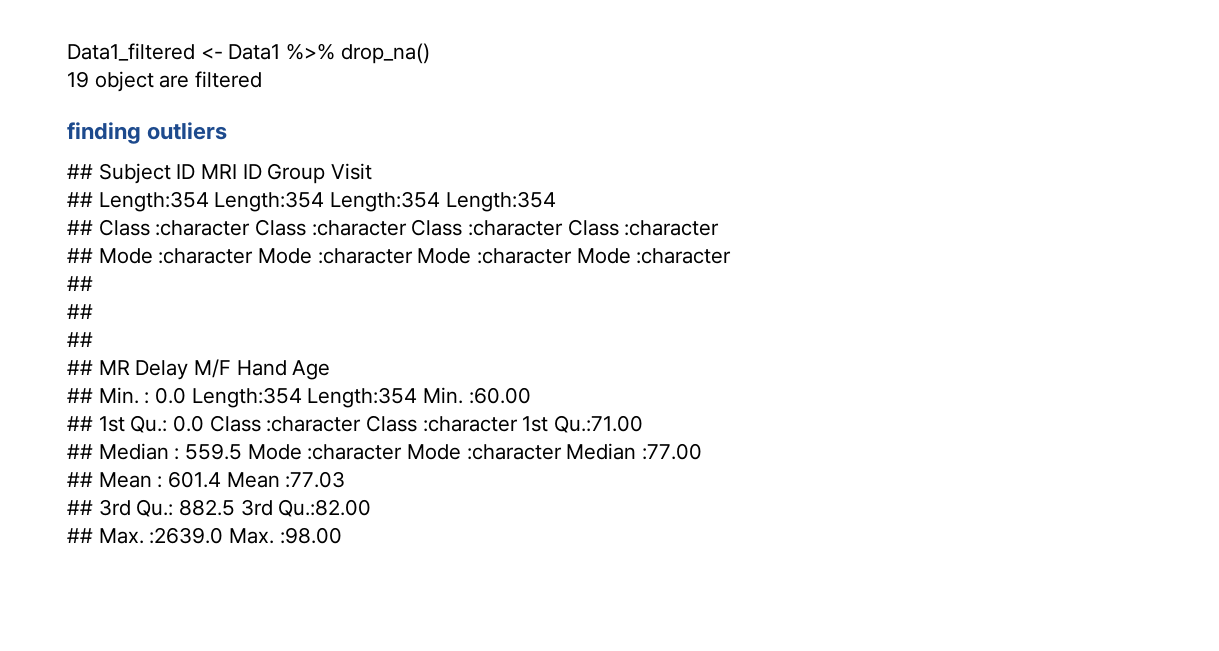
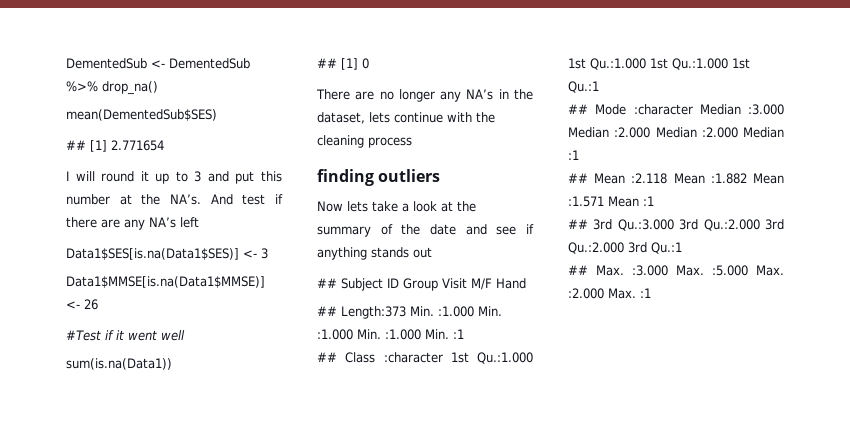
[67,43,281,61] Data1_filtered <- Data1 -> [66,58,250,69] DementedSub <- DementedSub
[67,71,263,92] [67,122,228,144] 19 object are filtered // finding outliers -> [66,109,217,121] [66,140,164,152] [66,171,282,184] [66,194,283,205] [66,217,199,230] [66,248,268,260] [66,276,265,288] [66,299,98,310] [66,330,185,341] [66,358,172,370] [317,58,369,70] [316,89,533,102] [317,112,495,124] [317,135,412,148] [317,169,441,186] [317,201,476,212] [317,224,534,237] [317,247,432,260] mean(DementedSub$SES) // ## [1] 2.771654 // I will round it up to 3 and put this number at the NA’s. And test if there are any NA’s left // Data1$SES[is.na(Data1$SES)] <- 3 // Data1$MMSE[is.na(Data1$MMSE)] <- 26 // #Test if it went well // sum(is.na(Data1)) // ## [1] 0 // There are no longer any NA’s in the dataset, lets continue with the cleaning process // finding outliers // Now lets take a look at the summary of the date and see if anything stands out
[201,164,262,179] MRI ID -> (399, 283) none
[67,191,556,212] [67,219,720,236] [67,248,732,264] [67,276,93,291] [67,304,93,319] [67,332,93,347] [67,359,331,380] [67,387,531,408] [67,415,644,433] [67,443,703,460] [67,471,346,488] [67,499,372,517] [67,527,342,544] // ## Length:354 Length:354 Length:354 Length:354 // ## Class :character Class :character Class :character Class :character // ## Mode :character Mode :character Mode :character Mode :character // ## // ## // ## // ## MR Delay M/F Hand Age // ## Min. : 0.0 Length:354 Length:354 Min. :60.00 // ## 1st Qu.: 0.0 Class :character Class :character 1st Qu.:71.00 // ## Median : 559.5 Mode :character Mode :character Median :77.00 // ## Mean : 601.4 Mean :77.03 // ## 3rd Qu.: 882.5 3rd Qu.:82.00 // ## Max. :2639.0 Max. :98.00 -> [471,278,526,290] [317,306,502,319] [317,329,464,340] [317,352,533,364] [568,58,750,70] [568,81,599,93] [568,104,784,115] [568,127,784,138] [568,150,579,160] [568,173,784,184] [568,196,654,207] [568,219,784,231] [568,242,682,254] [568,265,784,276] [568,288,651,299] M/F Hand // ## Length:373 Min. :1.000 Min. :1.000 Min. :1.000 Min. :1 // ## Class :character 1st Qu.:1.000 1st Qu.:1.000 1st Qu.:1.000 1st Qu.:1 // ## Mode :character Median :3.000 Median :2.000 Median :2.000 Median :1 // ## Mean :2.118 Mean :1.882 Mean :1.571 Mean :1 // ## 3rd Qu.:3.000 3rd Qu.:2.000 3rd Qu.:2.000 3rd Qu.:1 // ## Max. :3.000 Max. :5.000 Max. :2.000 Max. :1

